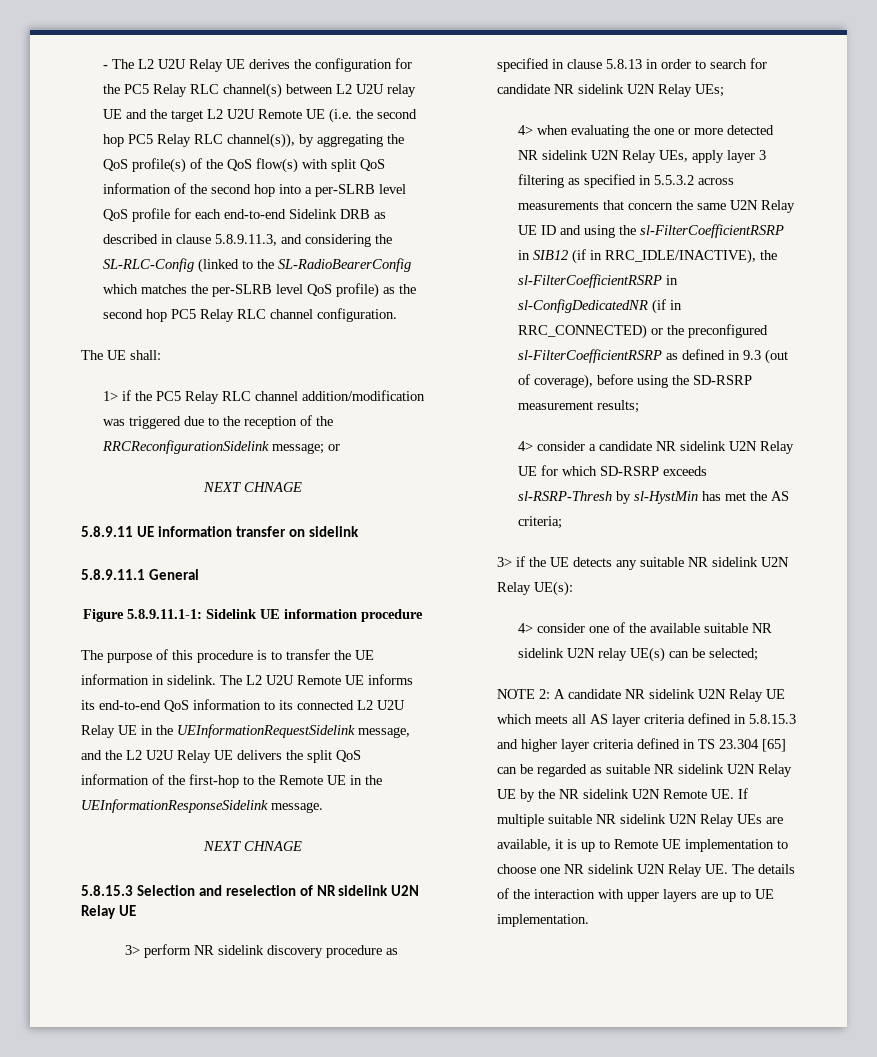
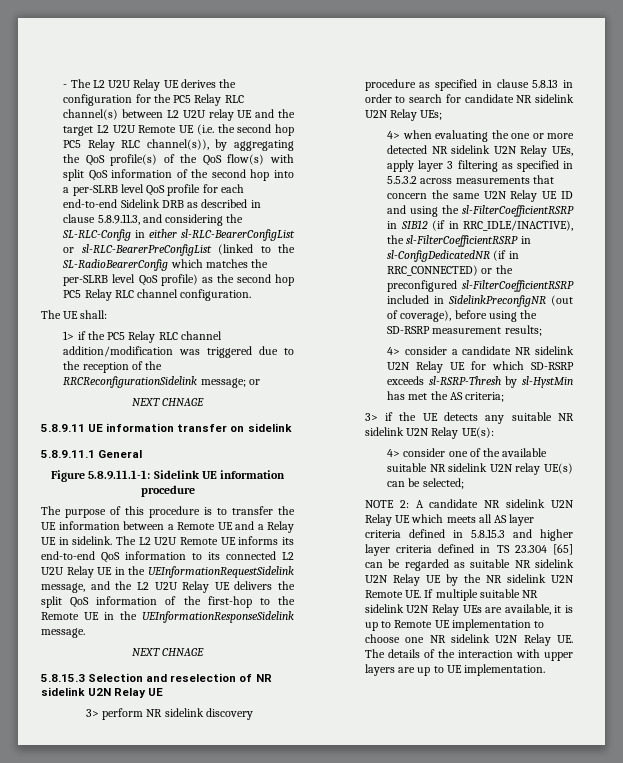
(194, 265) none -> [135,229,295,241] [63,244,212,256] in either sl-RLC-BearerConfigList or sl-RLC-BearerPreConfigList
(149, 679) none -> [123,521,294,533] [41,537,56,545] between a Remote UE and a Relay UE
[666,349,762,360] as defined in 9.3 -> [387,295,547,307] included in SidelinkPreconfigNR

